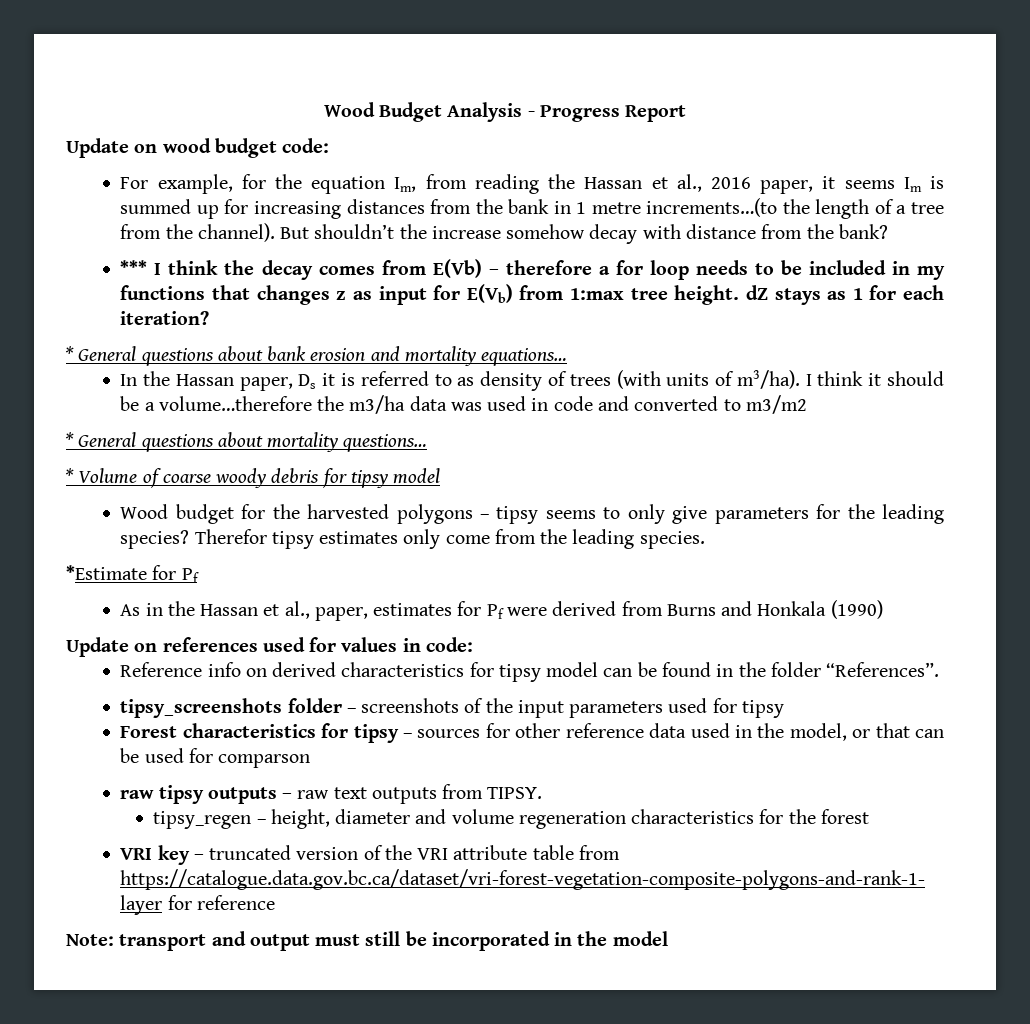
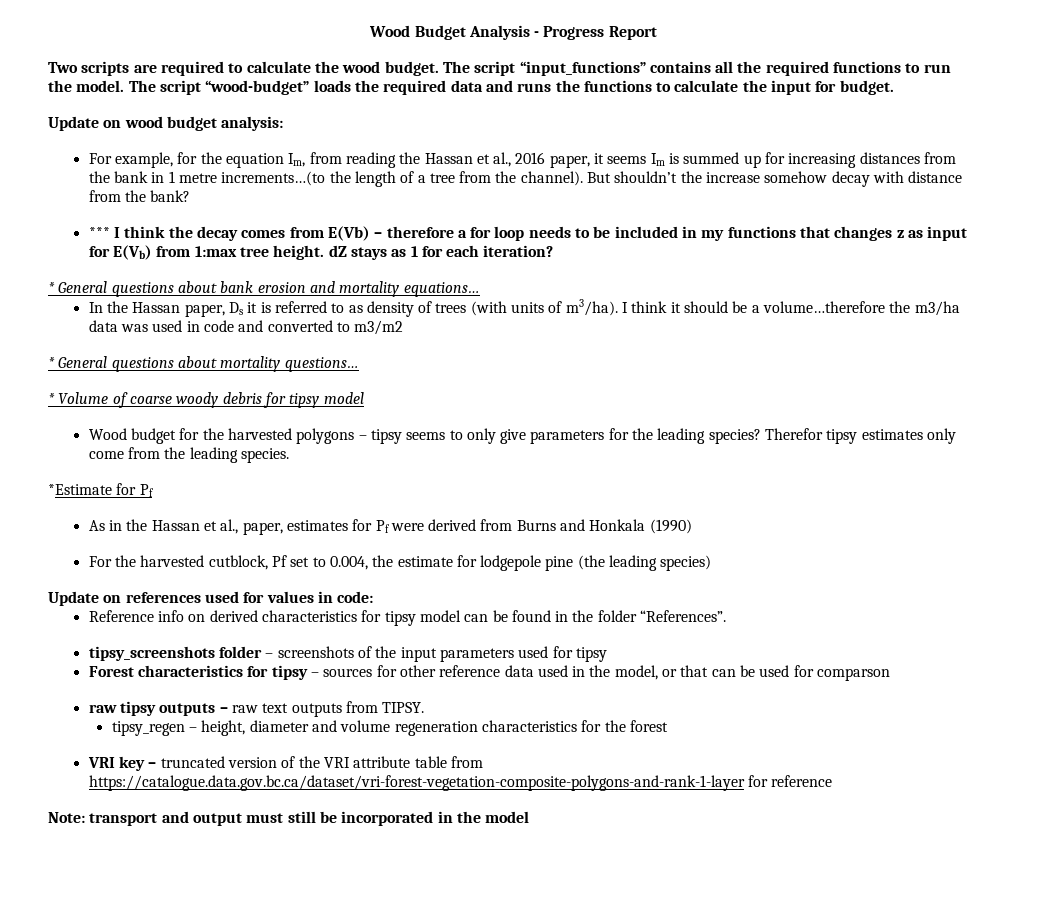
(687, 113) none -> [48,61,951,76] [48,80,894,95] // Two scripts are required to calculate the wood budget. The script “input_functions” contains all the required functions to run the model. The script “wood-budget” loads the required data and runs the functions to calculate the input for budget.
[282,138,330,153] code: -> [221,116,284,131] analysis:
(883, 609) none -> [88,555,712,571] // For the harvested cutblock, Pf set to 0.004, the estimate for lodgepole pine (the leading species)

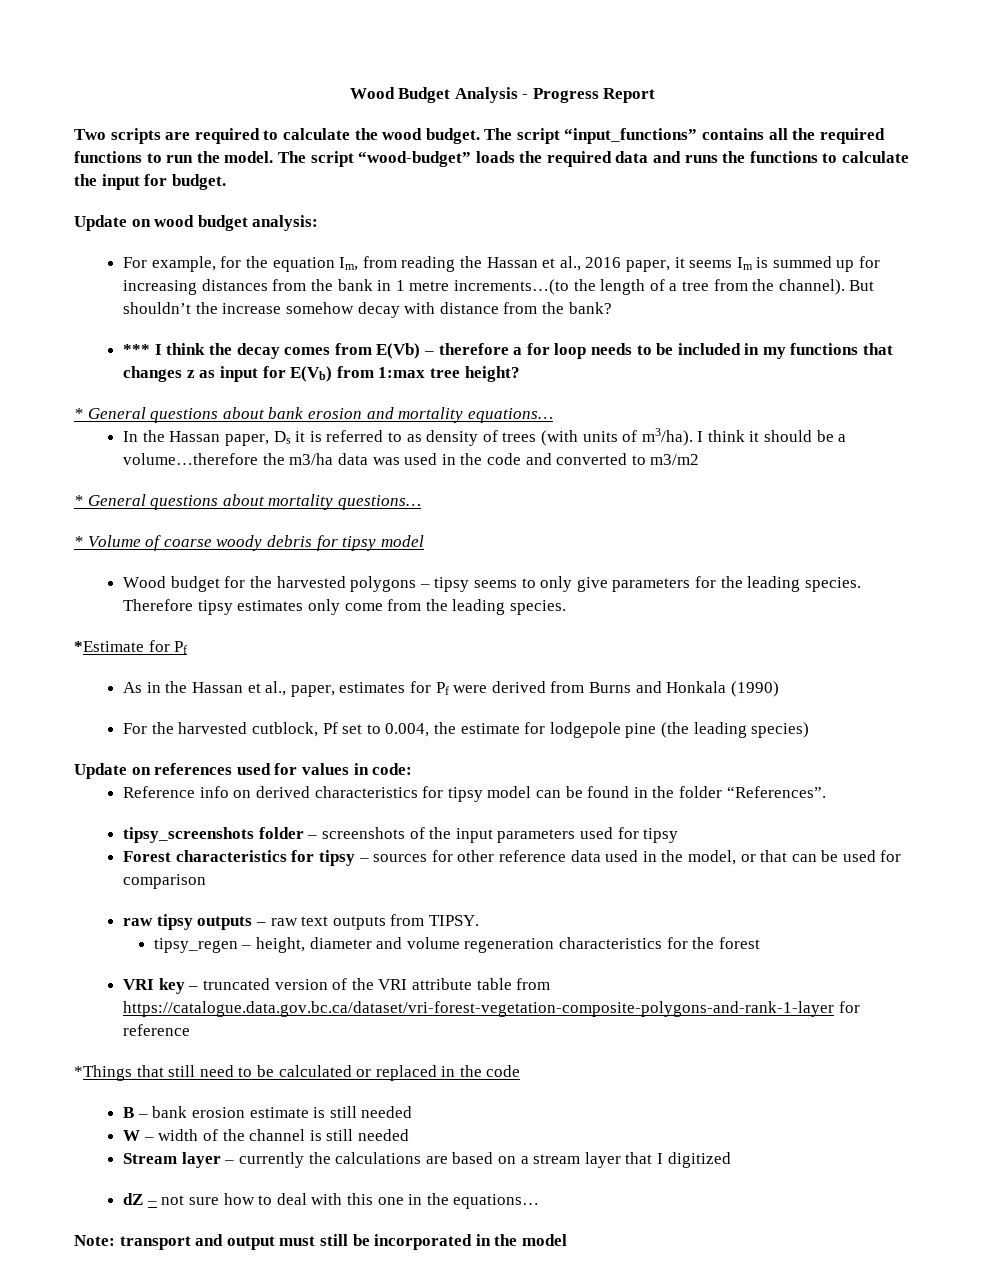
[273,245,554,260] height. dZ stays as 1 for each iteration? -> [464,366,520,382] height?
(200, 326) none -> [460,453,483,465] the
[708,428,824,444] species? Therefor -> [804,577,861,592] [123,599,194,611] species. Therefore
[817,668,891,681] comparson -> [123,874,207,889] comparison
(833, 781) none -> [74,1065,521,1081] [123,1106,413,1118] [123,1129,409,1141] [123,1152,731,1168] [123,1193,540,1209] // *Things that still need to be calculated or replaced in the code // B – bank erosion estimate is still needed // W – width of the channel is still needed // Stream layer – currently the calculations are based on a stream layer that I digitized // dZ – not sure how to deal with this one in the equations…

